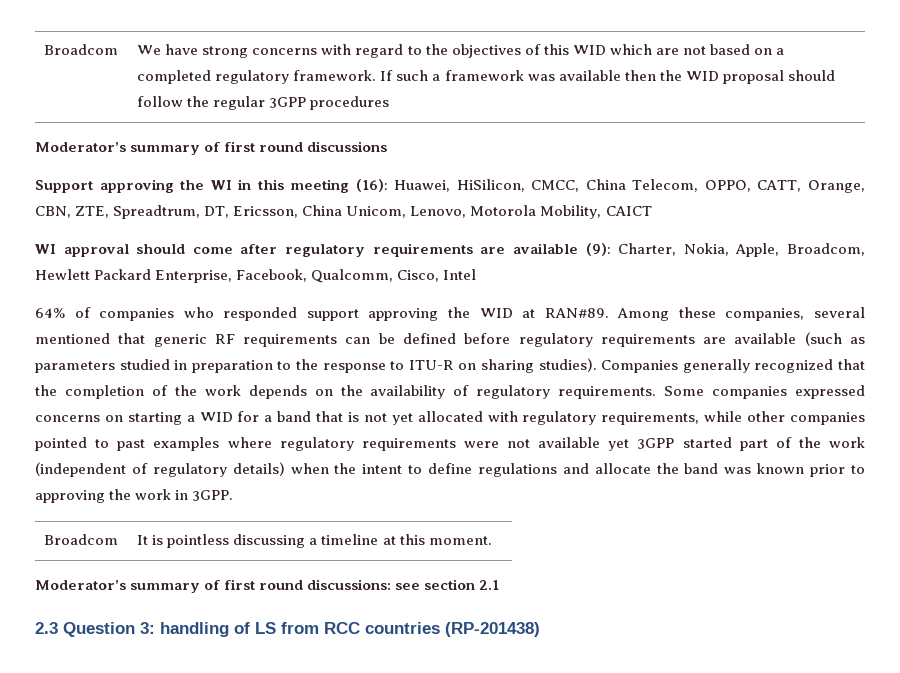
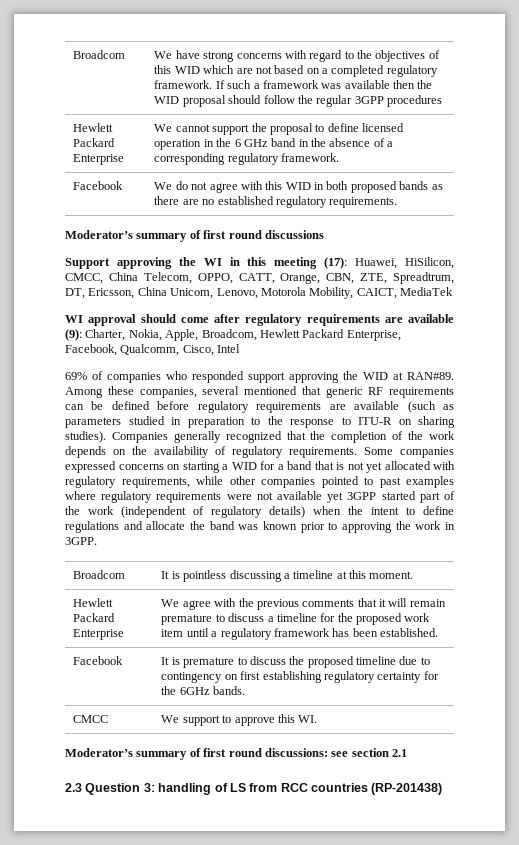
(390, 103) none -> [73,123,114,132] [73,138,116,147] [73,154,125,165] [154,123,405,135] [154,138,394,150] [154,153,340,165] [73,181,124,190] [154,181,443,193] [154,196,398,208] // Hewlett Packard Enterprise | We cannot support the proposal to define licensed operation in the 6 GHz band in the absence of a corresponding regulatory framework. // Facebook | We do not agree with this WID in both proposed bands as there are no established regulatory requirements.
[355,179,388,192] (16): -> [324,257,348,269] (17):
[605,206,652,216] CAICT -> [356,287,453,299] CAICT, MediaTek
[35,308,65,318] 64% -> [65,372,87,380] 69%
(492, 540) none -> [73,598,114,607] [73,613,116,622] [73,629,125,640] [161,598,446,610] [161,613,431,625] [161,628,439,640] [73,656,124,665] [161,656,430,668] [161,671,439,683] [161,686,246,695] [73,715,109,723] [161,714,318,726] // Hewlett Packard Enterprise | We agree with the previous comments that it will remain premature to discuss a timeline for the proposed work item until a regulatory framework has been established. // Facebook | It is premature to discuss the proposed timeline due to contingency on first establishing regulatory certainty for the 6GHz bands. // CMCC | We support to approve this WI.

